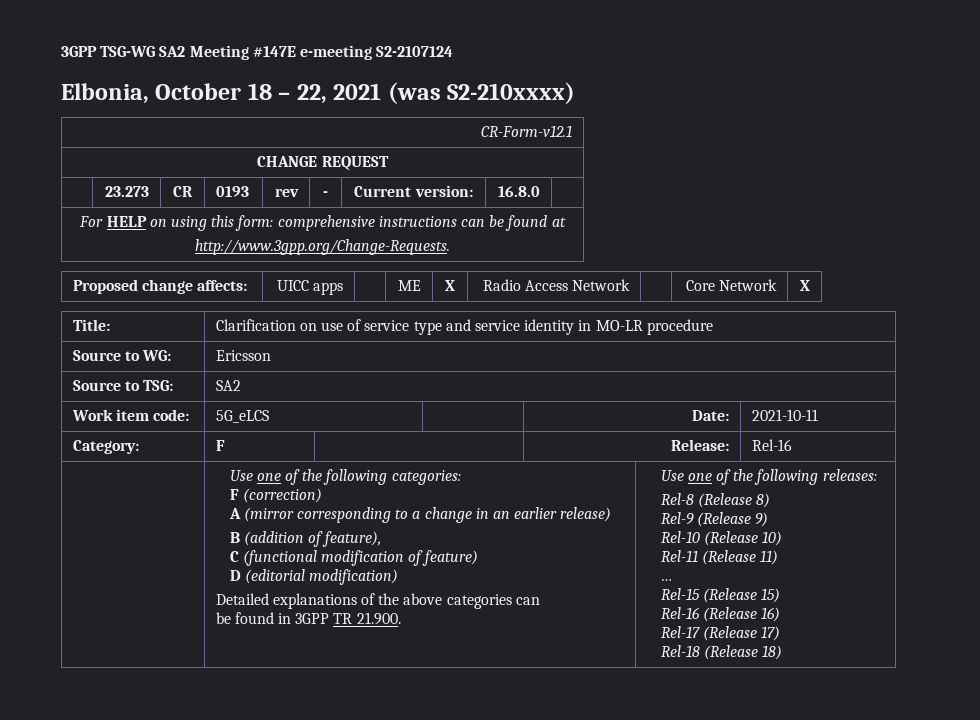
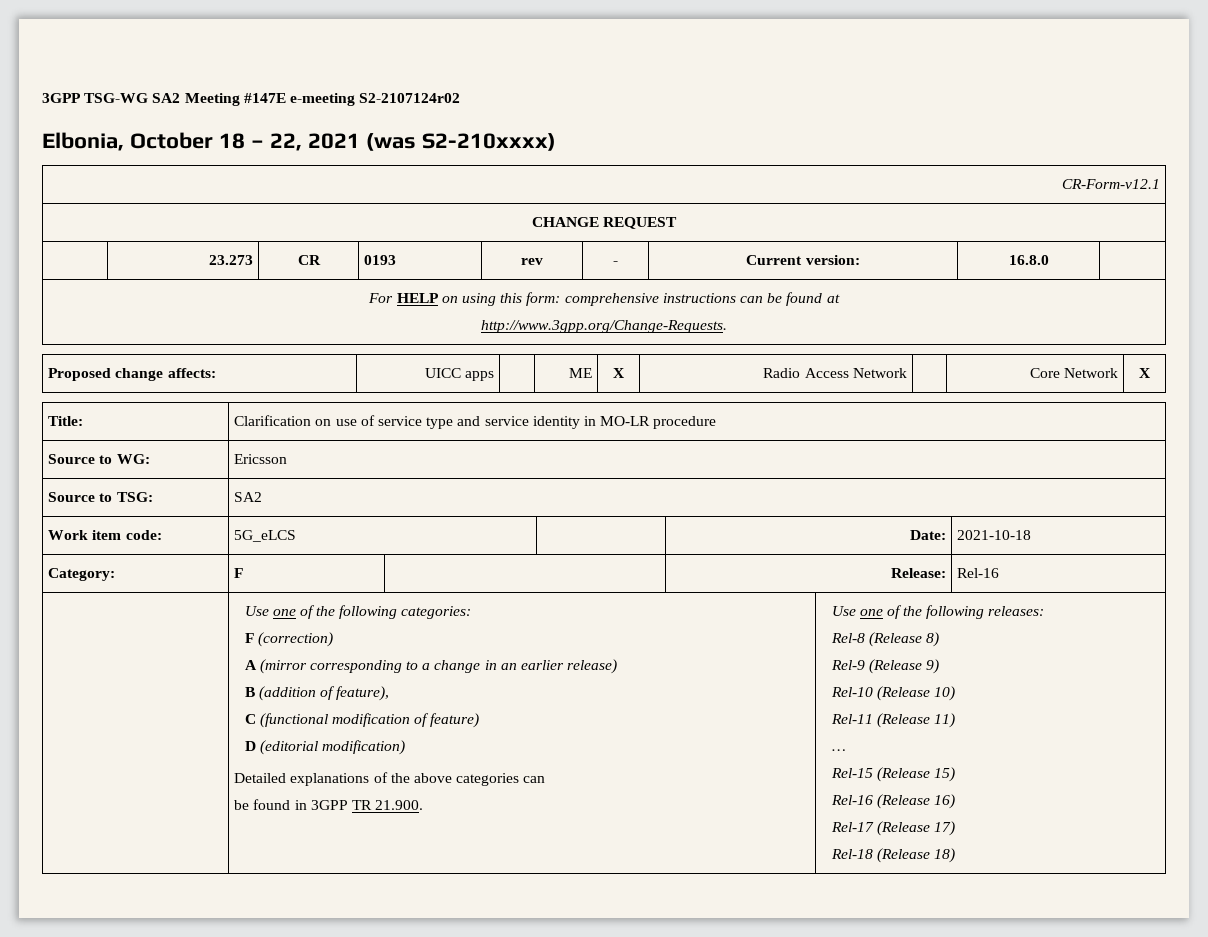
[376,46,454,57] S2-2107124 -> [359,93,461,103] S2-2107124r02
[751,409,818,421] 2021-10-11 -> [957,530,1032,540] 2021-10-18

